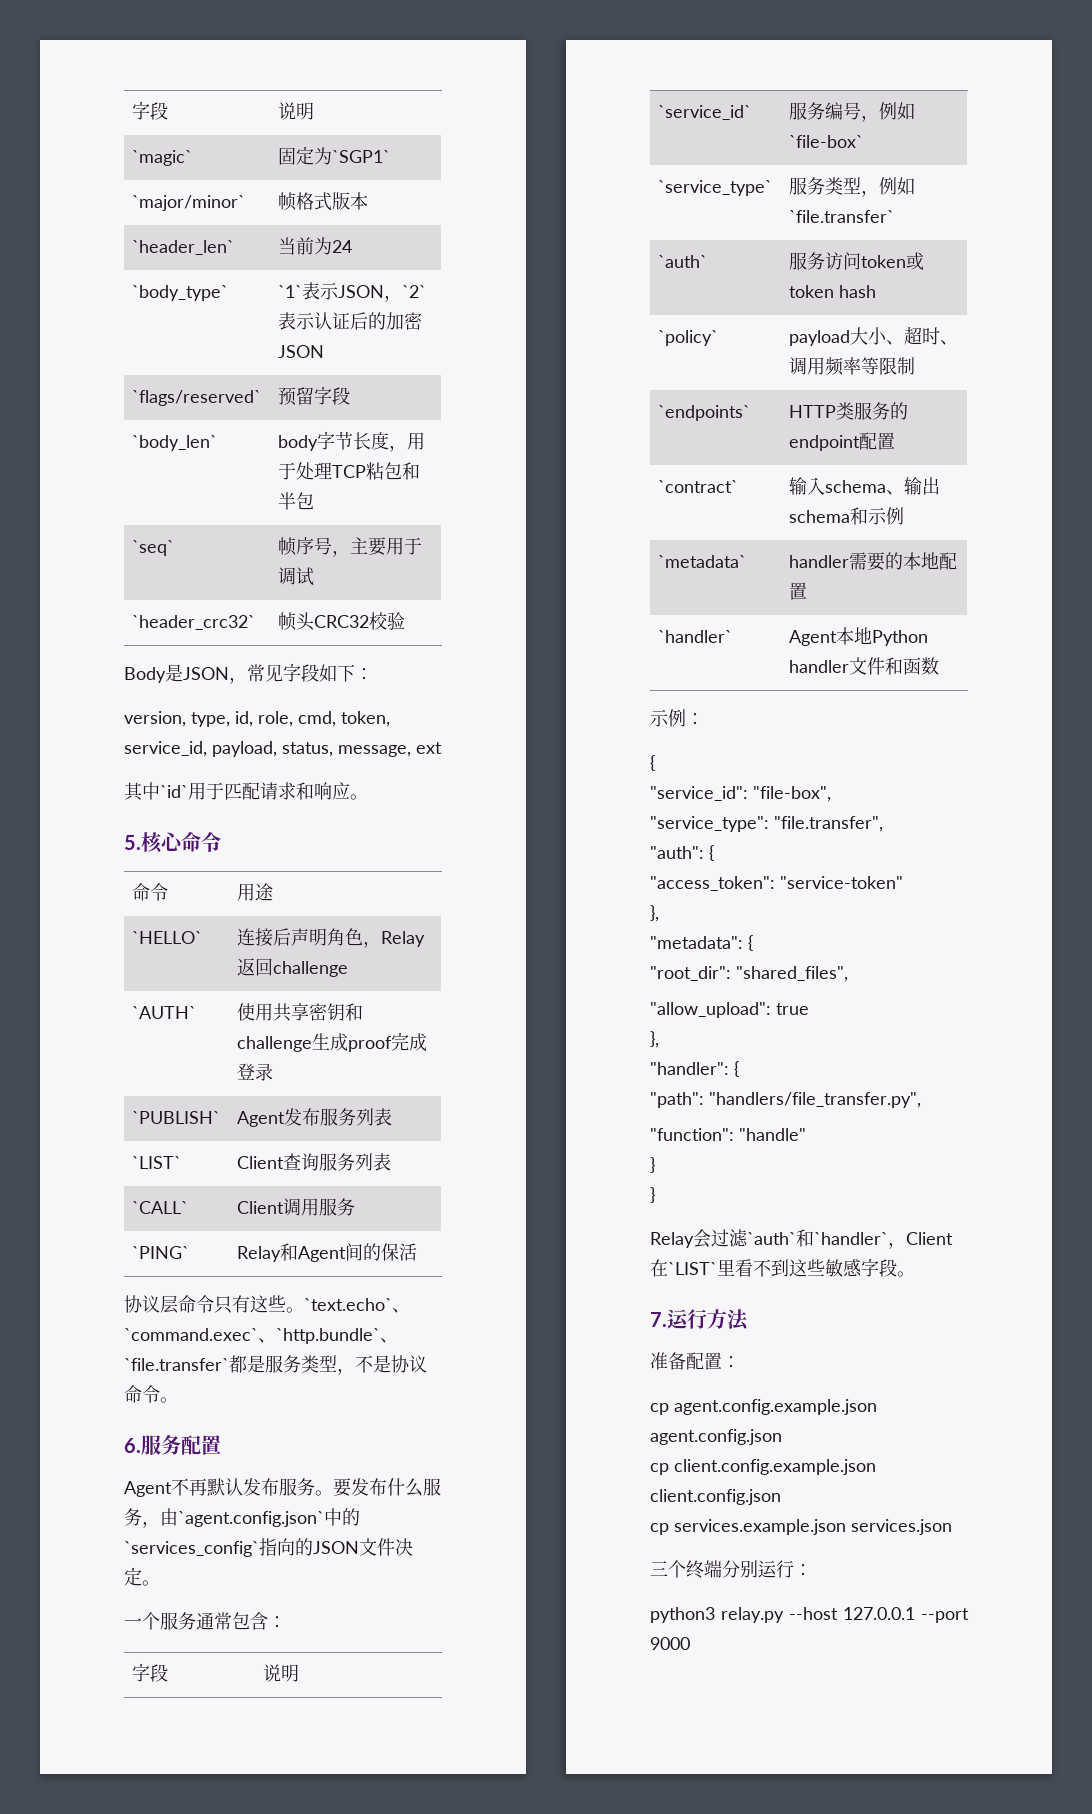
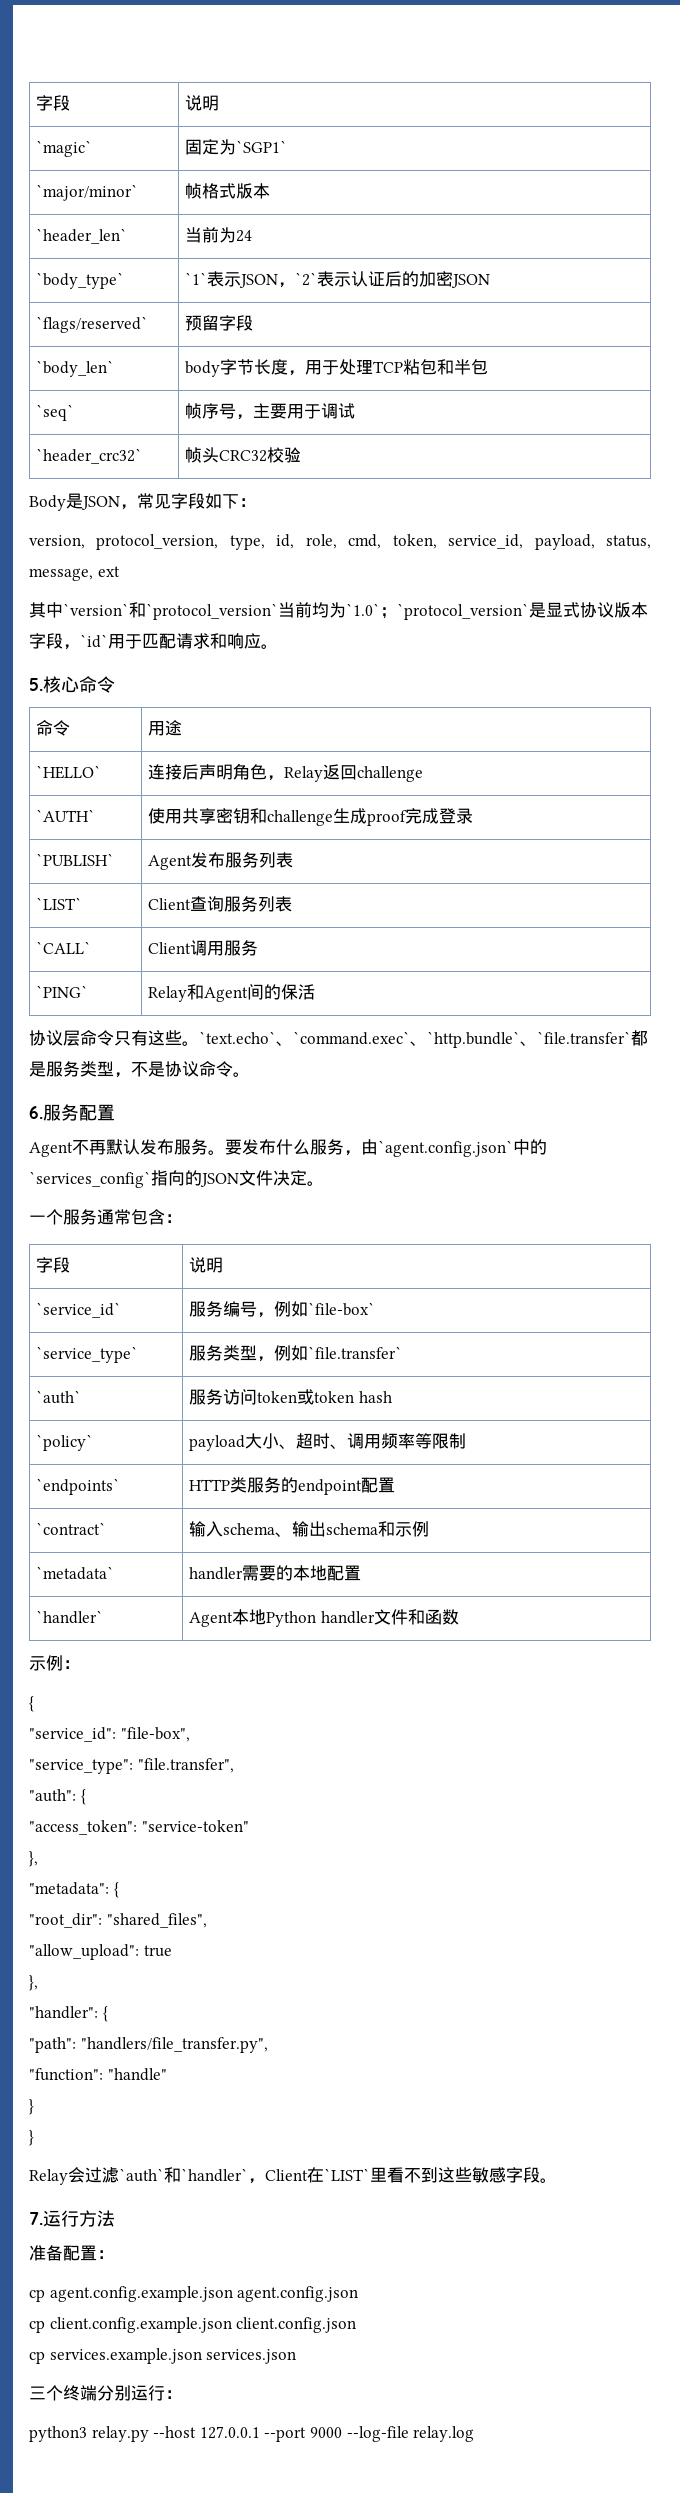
(186, 719) none -> [96,534,219,550] protocol_version,
(160, 791) none -> [63,602,648,620] [29,633,80,650] `version`和`protocol_version`当前均为`1.0`；`protocol_version`是显式协议版本字段，
(690, 1643) none -> [346,2426,475,2442] --log-file relay.log

